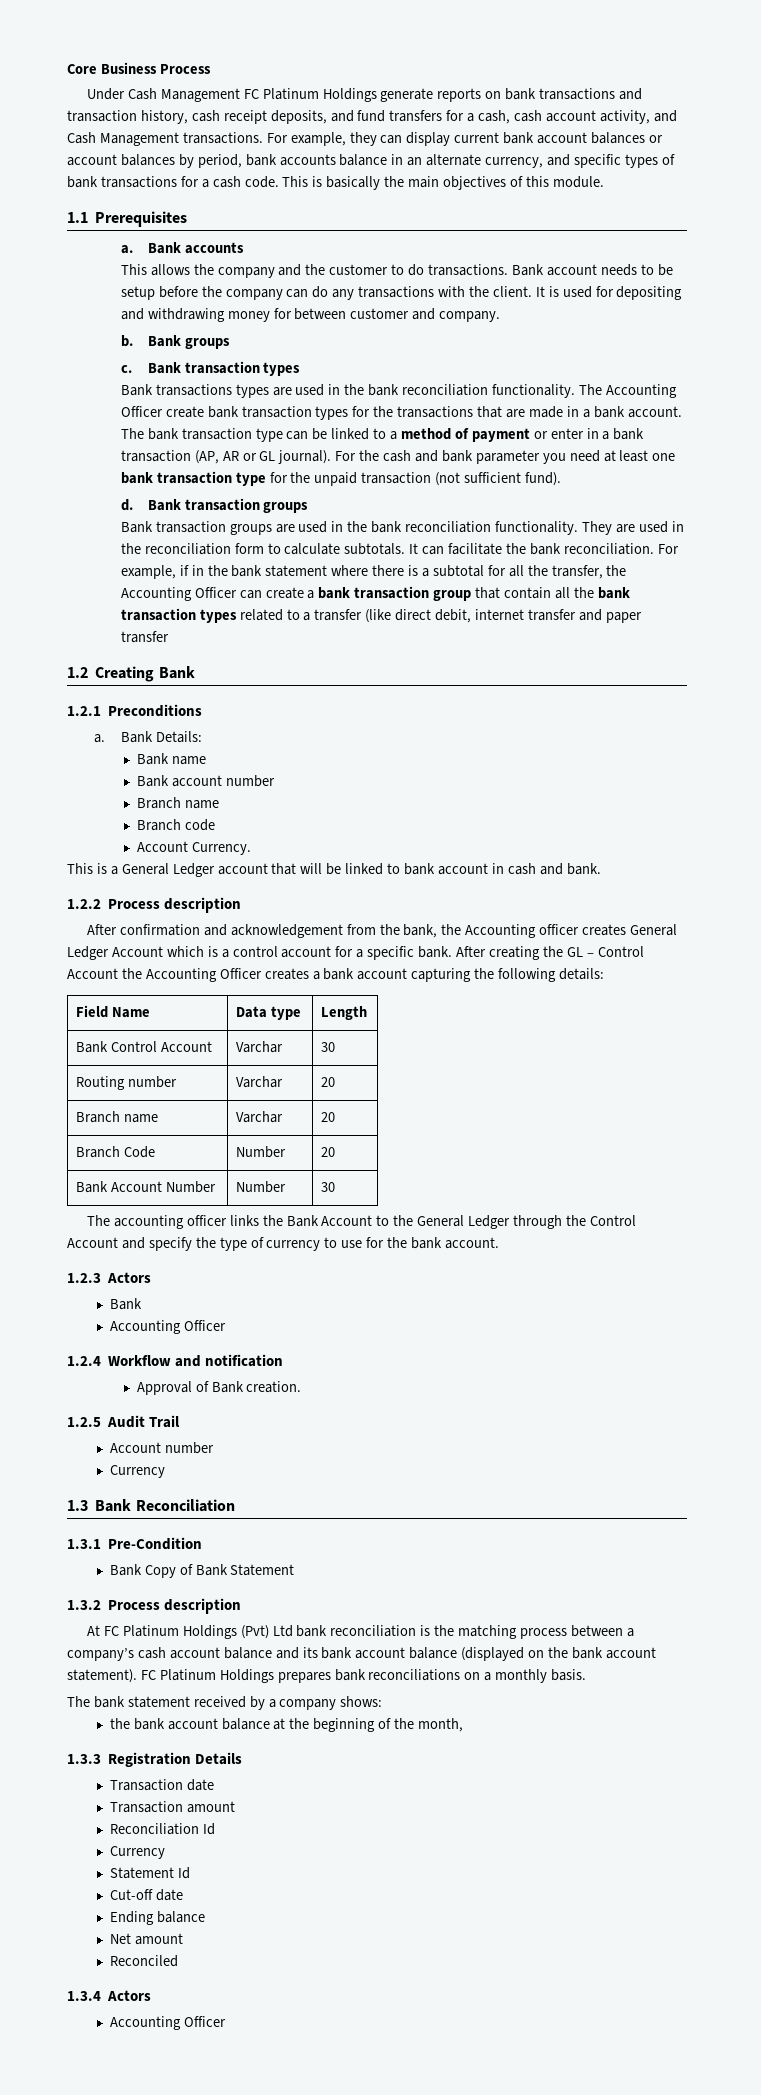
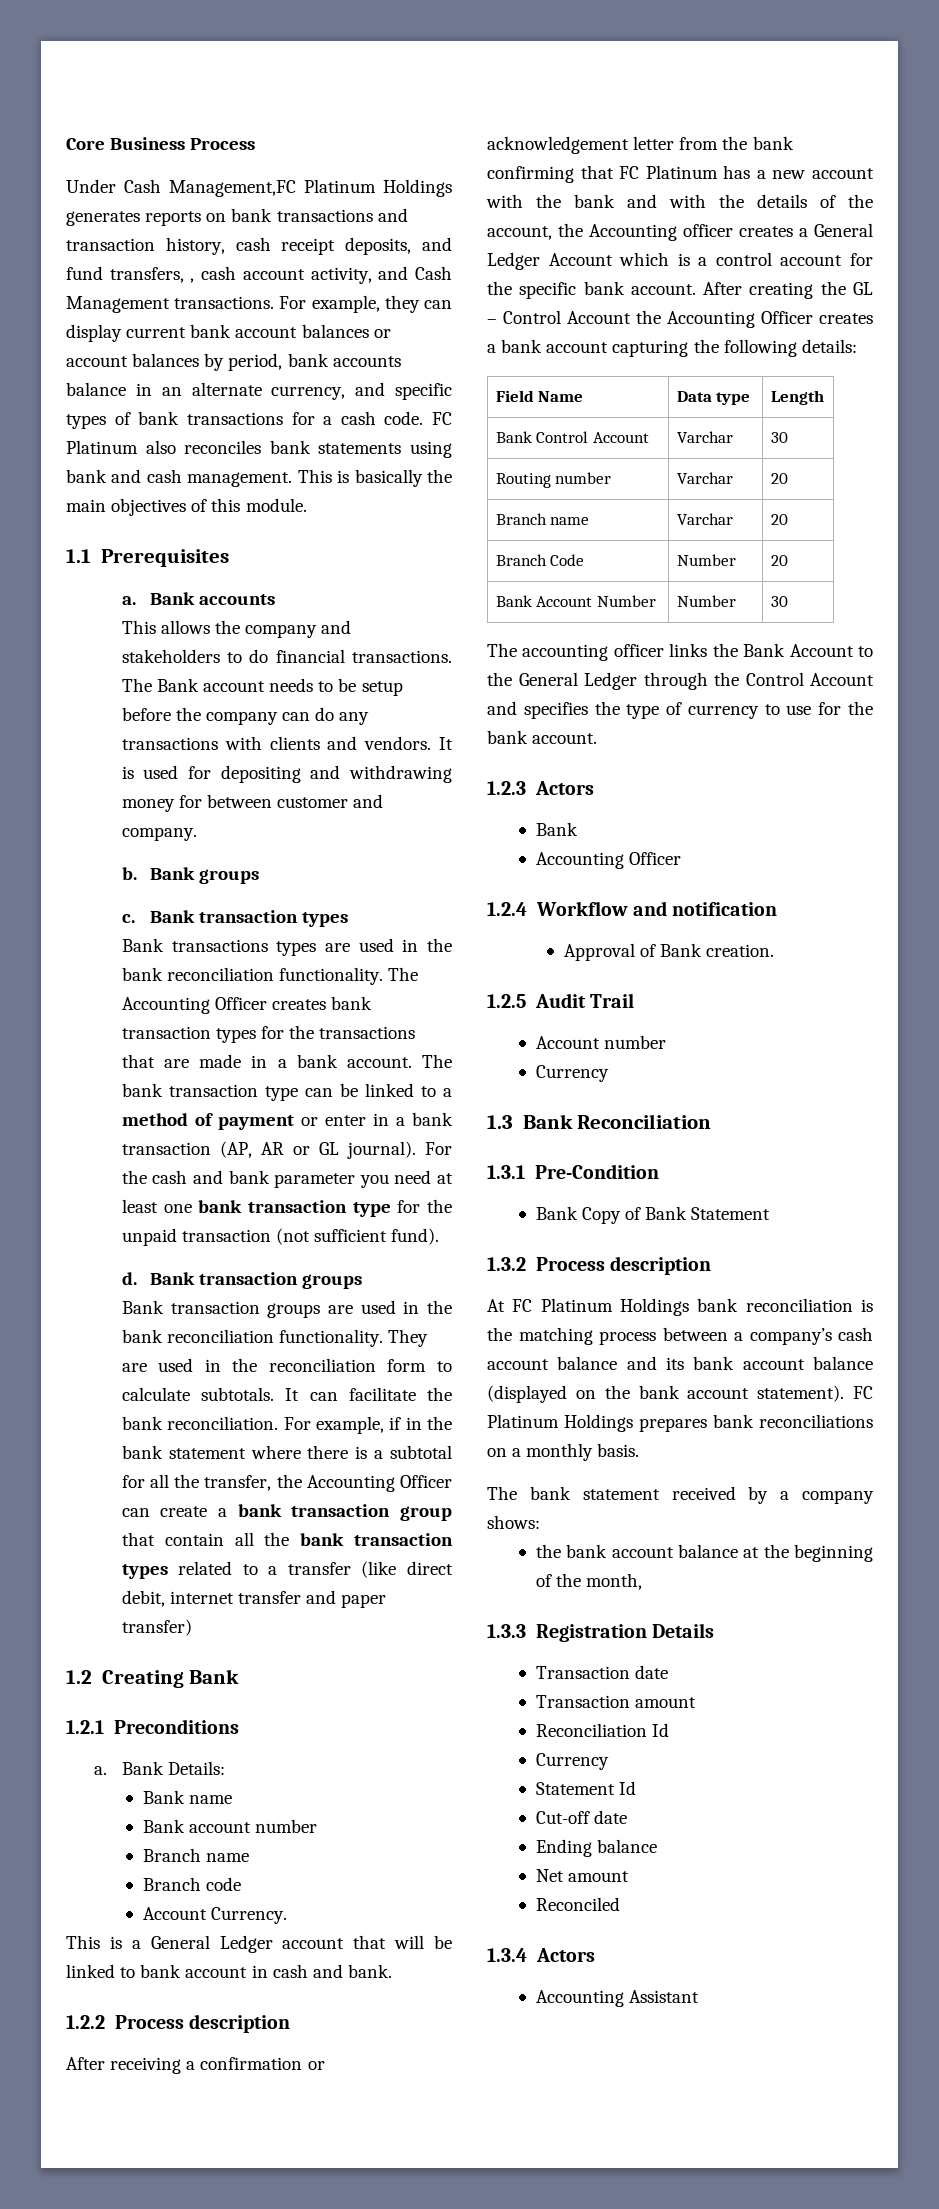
[160,88,434,102] Management FC Platinum Holdings generate -> [169,179,452,197] [66,211,140,226] Management,FC Platinum Holdings generates
[389,110,511,124] transfers for a cash, -> [109,267,195,283] transfers, ,
(279, 182) none -> [432,412,452,425] [66,440,452,458] [66,469,293,487] FC Platinum also reconciles bank statements using bank and cash management.
[305,264,508,276] the customer to do transactions. -> [121,649,453,663] [121,678,152,692] stakeholders to do financial transactions. The
[468,286,532,297] the client. -> [269,736,432,750] clients and vendors.
[165,406,204,418] create -> [272,999,327,1010] creates
[120,631,169,643] transfer -> [121,1619,192,1636] transfer)
[119,924,438,938] confirmation and acknowledgement from the bank, -> [110,2057,325,2074] [487,136,794,154] [487,165,874,183] [486,194,873,208] [487,226,552,240] receiving a confirmation or acknowledgement letter from the bank confirming that FC Platinum has a new account with the bank and with the details of the account,
(627, 930) none -> [799,228,808,237] a
[356,946,453,960] a specific bank. -> [487,281,696,299] the specific bank account.
[148,1237,192,1251] specify -> [523,702,588,719] specifies
[240,1625,293,1639] (Pvt) Ltd -> (689, 1307) none
[183,2016,226,2027] Officer -> [628,1990,699,2003] Assistant

